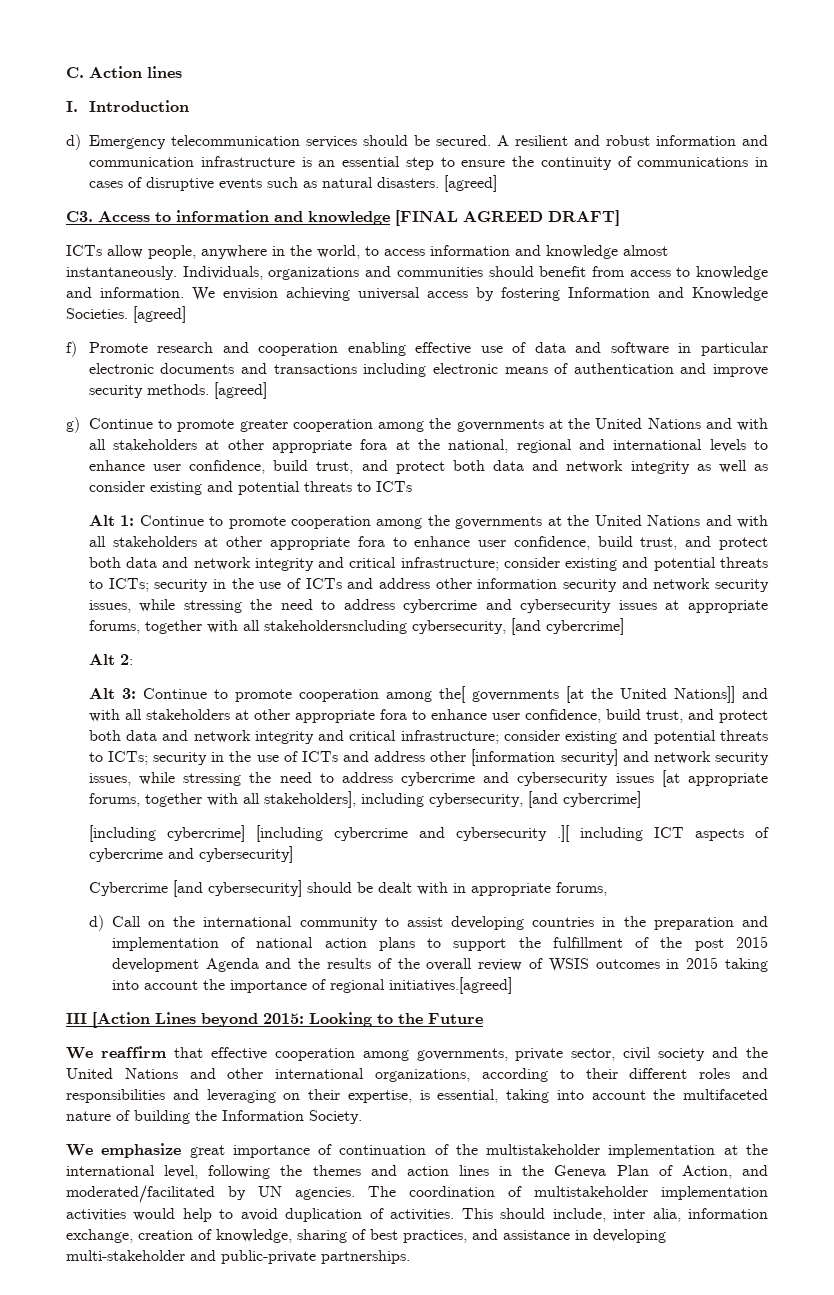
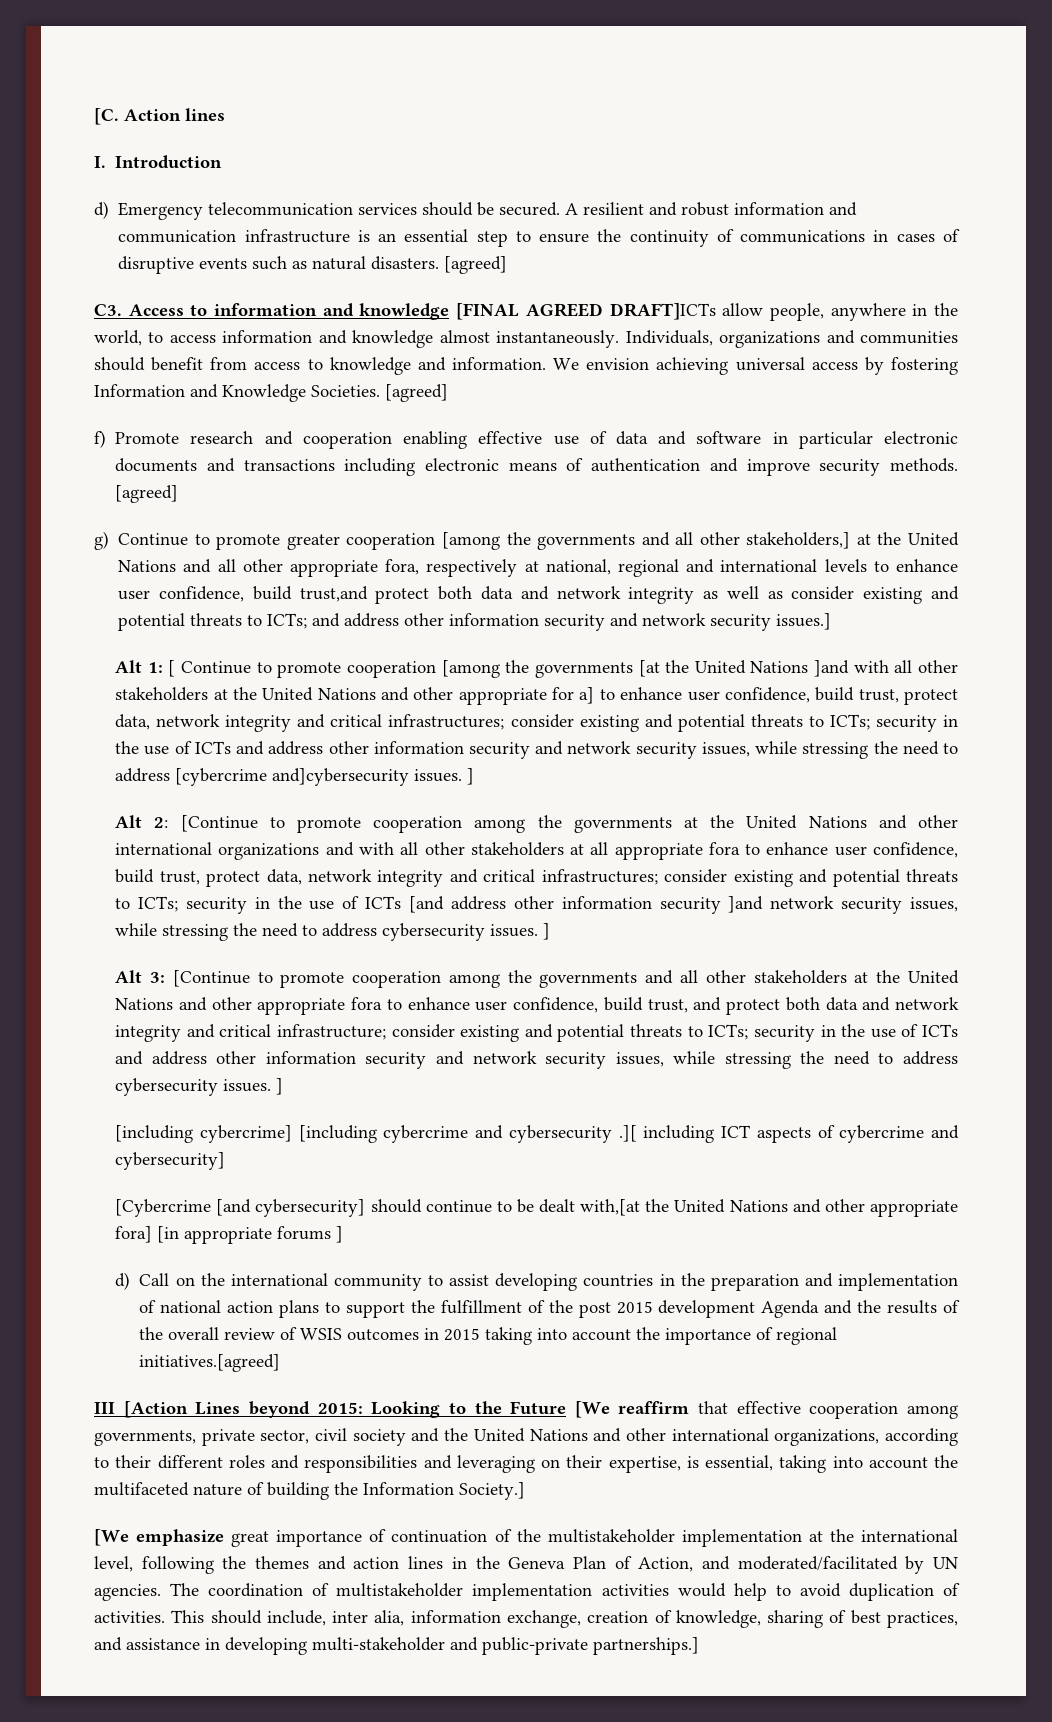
[66,67,84,78] C. -> [94,108,119,125] [C.
[548,210,620,226] [66,245,102,256] DRAFT] // ICTs -> [609,303,716,320] DRAFT]ICTs
[378,418,768,432] [88,439,441,453] among the governments at the United Nations and with all stakeholders at other appropriate fora at the -> [442,532,960,550] [118,559,539,577] [among the governments and all other stakeholders,] at the United Nations and all other appropriate fora, respectively at
[316,460,388,474] trust, and -> [299,586,368,602] trust,and
[375,481,412,492] ICTs -> [267,613,832,631] ICTs; and address other information security and network security issues.]
[139,515,768,529] [88,536,219,547] Continue to promote cooperation among the governments at the United Nations and with all stakeholders at -> [168,660,959,678] [115,687,958,705] [115,714,959,732] [115,741,958,759] [115,768,475,786] [115,815,959,833] [115,842,958,860] [115,869,958,887] [115,896,958,914] [115,923,551,941] [115,970,959,988] [115,997,207,1011] [ Continue to promote cooperation [among the governments [at the United Nations ]and with all other stakeholders at the United Nations and other appropriate for a] to enhance user confidence, build trust, protect data, network integrity and critical infrastructures; consider existing and potential threats to ICTs; security in the use of ICTs and address other information security and network security issues, while stressing the need to address [cybercrime and]cybersecurity issues. ] // Alt 2: [Continue to promote cooperation among the governments at the United Nations and other international organizations and with all other stakeholders at all appropriate fora to enhance user confidence, build trust, protect data, network integrity and critical infrastructures; consider existing and potential threats to ICTs; security in the use of ICTs [and address other information security ]and network security issues, while stressing the need to address cybersecurity issues. ] // Alt 3: [Continue to promote cooperation among the governments and all other stakeholders at the United Nations and
[403,599,768,613] [88,618,624,635] [88,654,133,665] [88,686,768,703] [88,709,768,723] [88,730,768,744] [88,749,770,766] [88,770,769,787] [88,791,641,808] cybercrime and cybersecurity issues at appropriate forums, together with all stakeholdersncluding cybersecurity, [and cybercrime] // Alt 2: // Alt 3: Continue to promote cooperation among the[ governments [at the United Nations]] and with all stakeholders at other appropriate fora to enhance user confidence, build trust, and protect both data and network integrity and critical infrastructure; consider existing and potential threats to ICTs; security in the use of ICTs and address other [information security] and network security issues, while stressing the need to address cybercrime and cybersecurity issues [at appropriate forums, together with all stakeholders], including cybersecurity, [and cybercrime] -> [115,1078,284,1096] cybersecurity issues. ]
[88,882,168,896] Cybercrime -> [115,1199,212,1217] [Cybercrime
[356,882,607,896] be dealt with in appropriate forums, -> [425,1199,958,1217] [115,1226,344,1244] continue to be dealt with,[at the United Nations and other appropriate fora] [in appropriate forums ]
[66,1047,93,1059] // We -> [574,1401,610,1418] [We
[309,1110,362,1124] [66,1144,93,1156] Society. // We -> [459,1482,525,1500] [94,1529,129,1546] Society.] // [We
[321,1250,410,1264] partnerships. -> [593,1637,699,1655] partnerships.]

